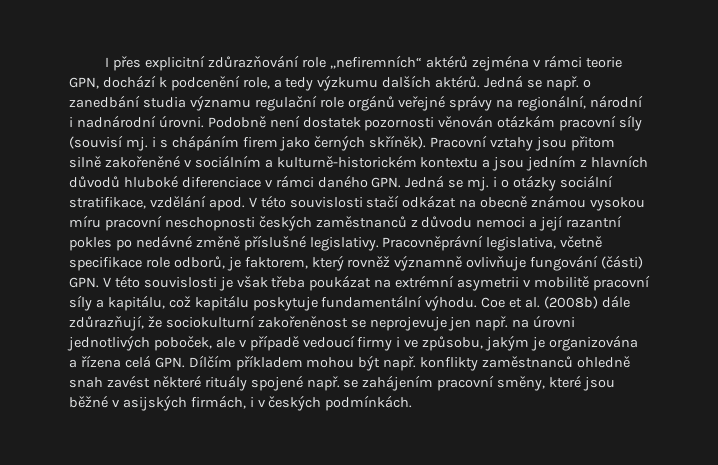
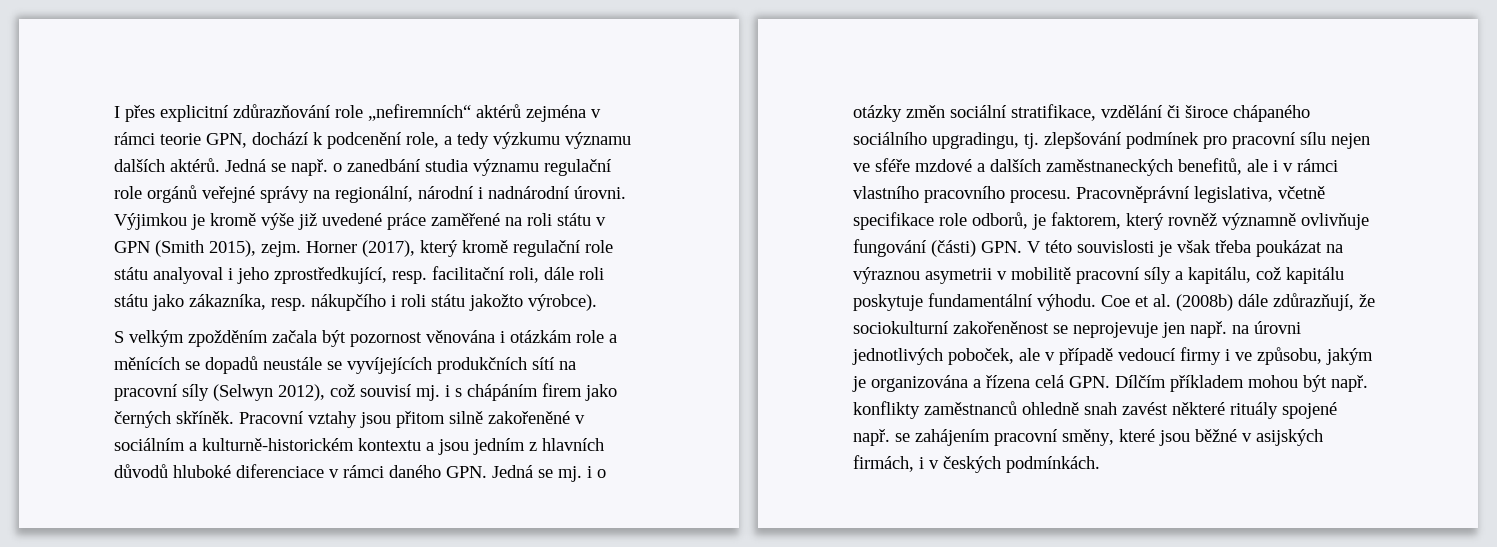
(379, 83) none -> [565,132,631,149] významu
[207,115,643,131] [69,135,123,149] Podobně není dostatek pozornosti věnován otázkám pracovní síly (souvisí -> [114,213,606,230] [114,240,613,257] [114,266,604,284] [114,294,597,311] [114,330,617,347] [114,356,576,374] [114,384,411,401] Výjimkou je kromě výše již uvedené práce zaměřené na roli státu v GPN (Smith 2015), zejm. Horner (2017), který kromě regulační role státu analyoval i jeho zprostředkující, resp. facilitační roli, dále roli státu jako zákazníka, resp. nákupčího i roli státu jakožto výrobce). // S velkým zpožděním začala být pozornost věnována i otázkám role a měnících se dopadů neustále se vyvíjejících produkčních sítí na pracovní síly (Selwyn 2012), což souvisí
[369,135,427,149] skříněk). -> [176,411,234,424] skříněk.
(556, 183) none -> [906,105,945,118] změn
[208,195,646,211] [69,215,623,231] [69,235,379,251] apod. V této souvislosti stačí odkázat na obecně známou vysokou míru pracovní neschopnosti českých zaměstnanců z důvodu nemoci a její razantní pokles po nedávné změně příslušné legislativy. -> [1167,105,1310,122] [853,132,1370,149] [853,158,1338,176] [853,186,1071,203] či široce chápaného sociálního upgradingu, tj. zlepšování podmínek pro pracovní sílu nejen ve sféře mzdové a dalších zaměstnaneckých benefitů, ale i v rámci vlastního pracovního procesu.
[395,275,455,288] extrémní -> [853,267,920,284] výraznou

